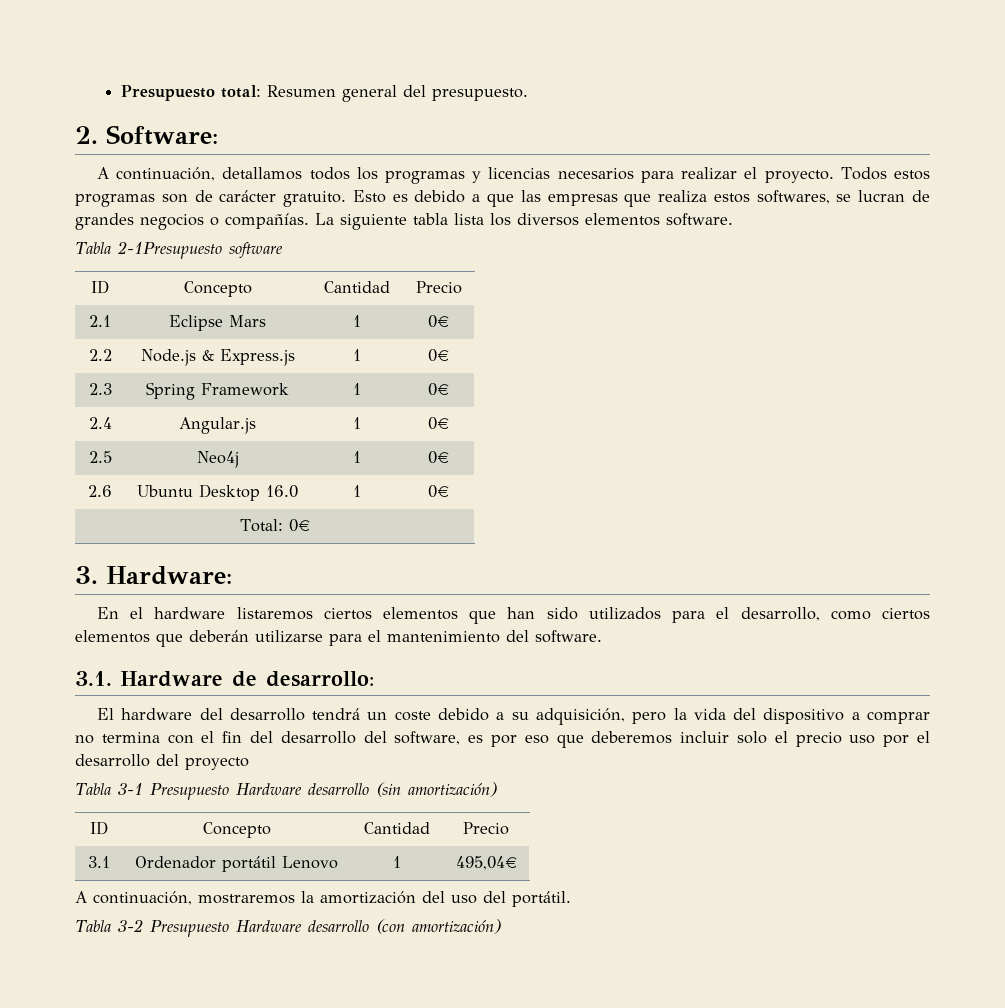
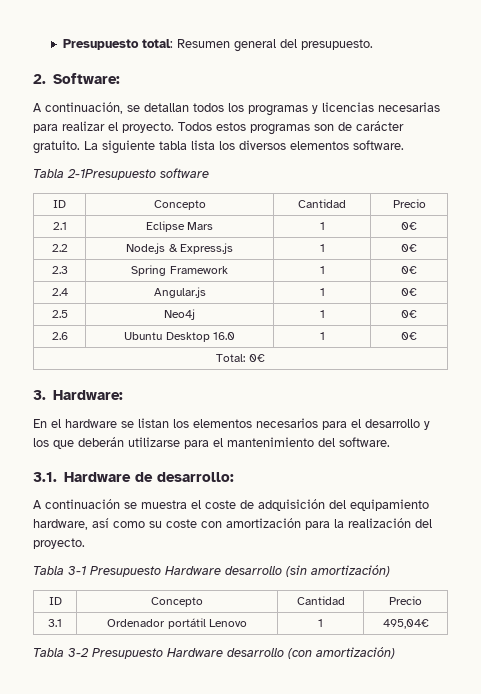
[222,167,303,180] detallamos -> [127,103,189,112] se detallan
[557,168,634,180] necesarios -> [378,102,440,112] necesarias
[352,190,931,207] [75,213,309,230] Esto es debido a que las empresas que realiza estos softwares, se lucran de grandes negocios o compañías. -> (80, 147) none
[236,607,930,624] [75,630,150,643] listaremos ciertos elementos que han sido utilizados para el desarrollo, como ciertos elementos -> [121,418,430,430] [33,438,49,447] se listan los elementos necesarios para el desarrollo y los
[96,708,930,725] [75,731,930,748] [75,754,249,770] El hardware del desarrollo tendrá un coste debido a su adquisición, pero la vida del dispositivo a comprar no termina con el fin del desarrollo del software, es por eso que deberemos incluir solo el precio uso por el desarrollo del proyecto -> [33,499,429,511] [33,518,432,530] [33,538,85,549] A continuación se muestra el coste de adquisición del equipamiento hardware, así como su coste con amortización para la realización del proyecto.
[75,891,571,907] // A continuación, mostraremos la amortización del uso del portátil. -> (429, 624) none

